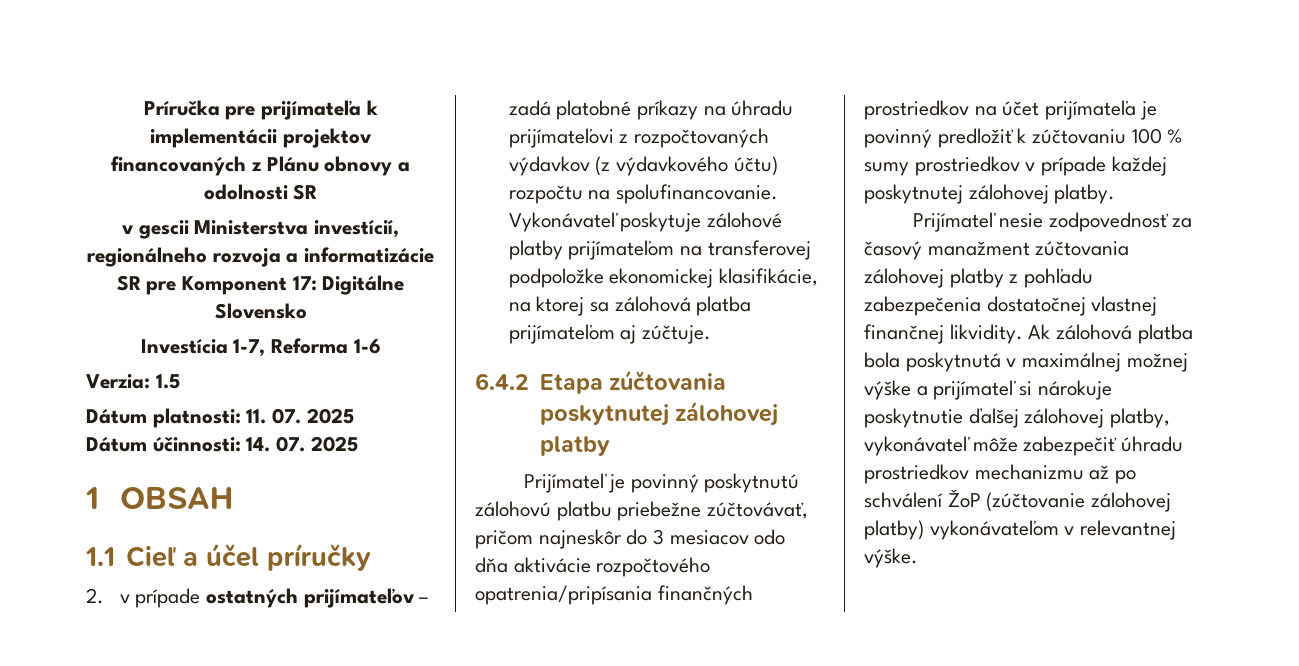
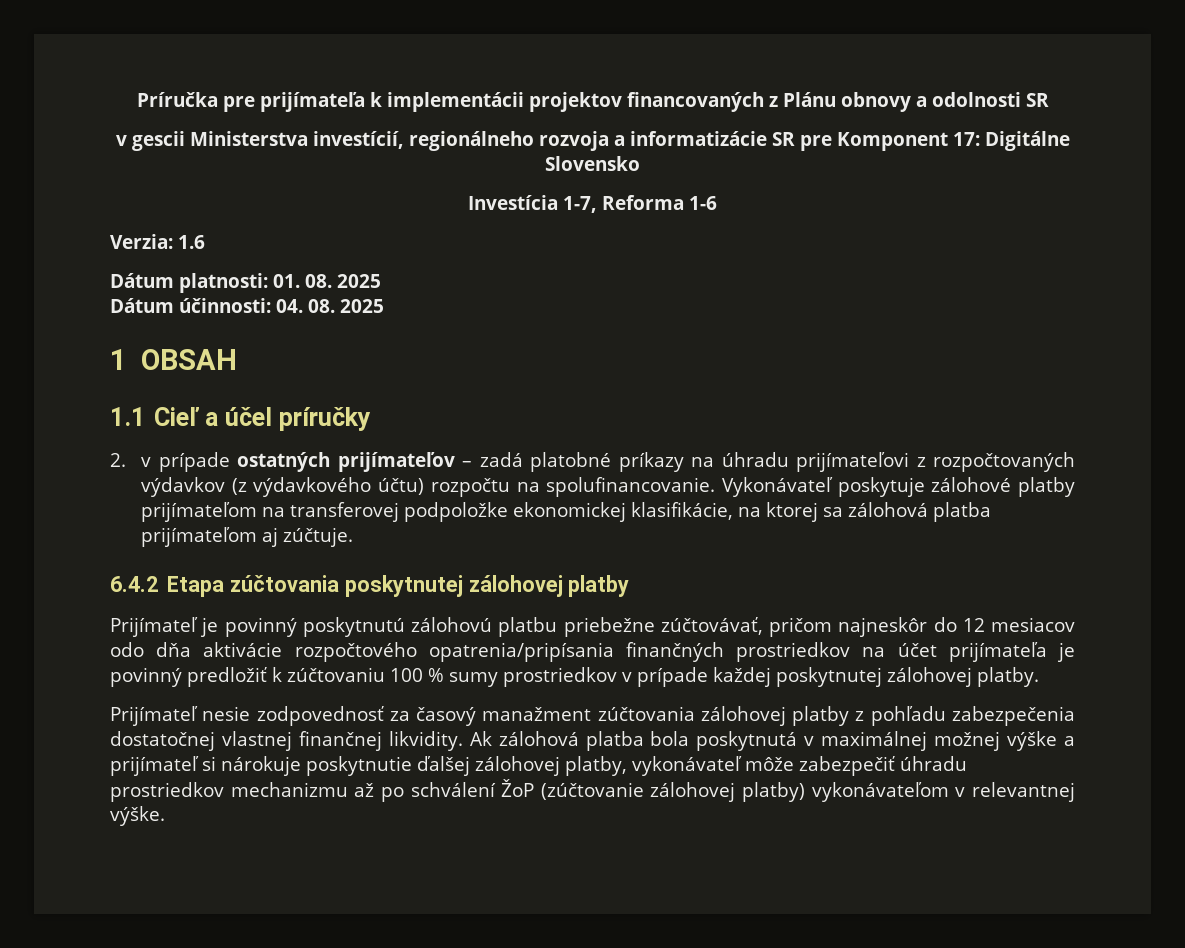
[155,374,180,389] 1.5 -> [178,235,205,249] 1.6
[246,408,302,424] 11. 07. -> [273,274,332,288] 01. 08.
[246,436,306,452] 14. 07. -> [276,299,335,313] 04. 08.
[653,529,665,545] 3 -> [962,618,985,632] 12

